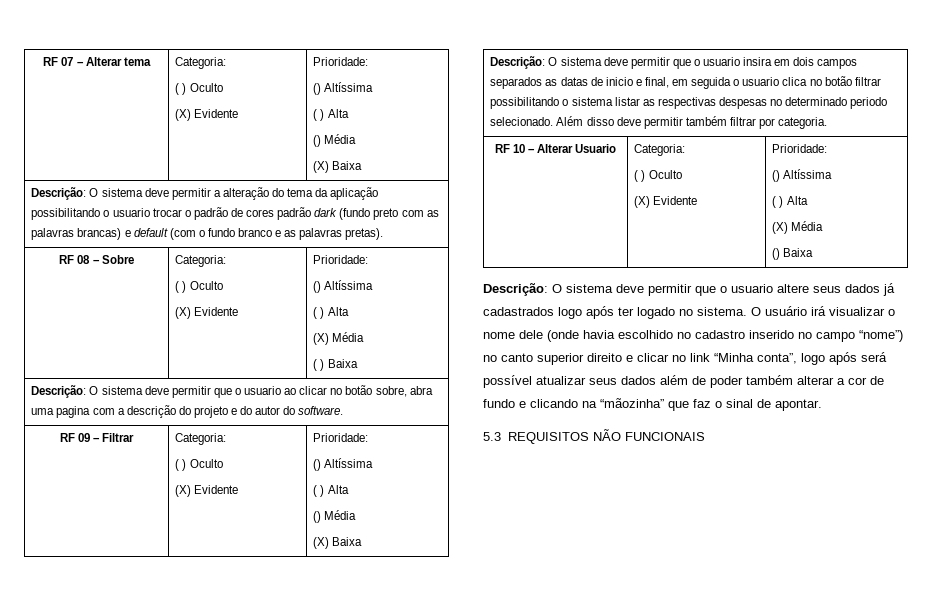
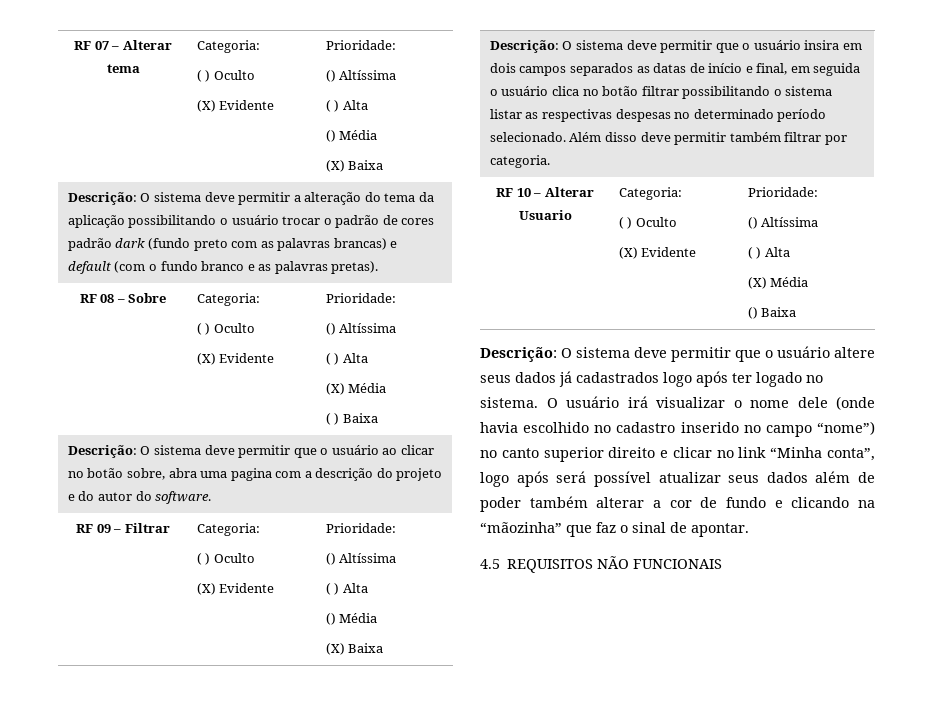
[112,208,150,217] usuario -> [231,215,279,225] usuário
[244,386,282,395] usuario -> [331,445,379,455] usuário
[703,57,741,66] usuario -> [753,40,801,50] usuário
[605,77,633,86] inicio -> [708,63,743,73] início
[742,77,780,86] usuario -> [501,86,549,96] usuário
[850,97,888,109] periodo -> [777,109,827,122] período
[731,284,773,293] usuario -> [777,346,830,358] usuário
[483,432,501,441] 5.3 -> [480,559,500,569] 4.5

